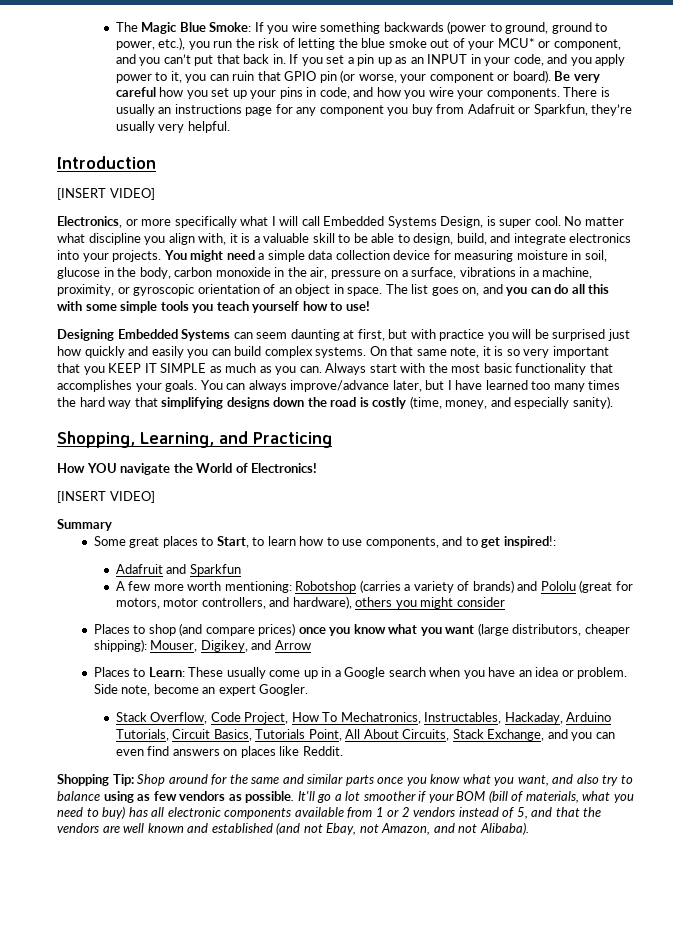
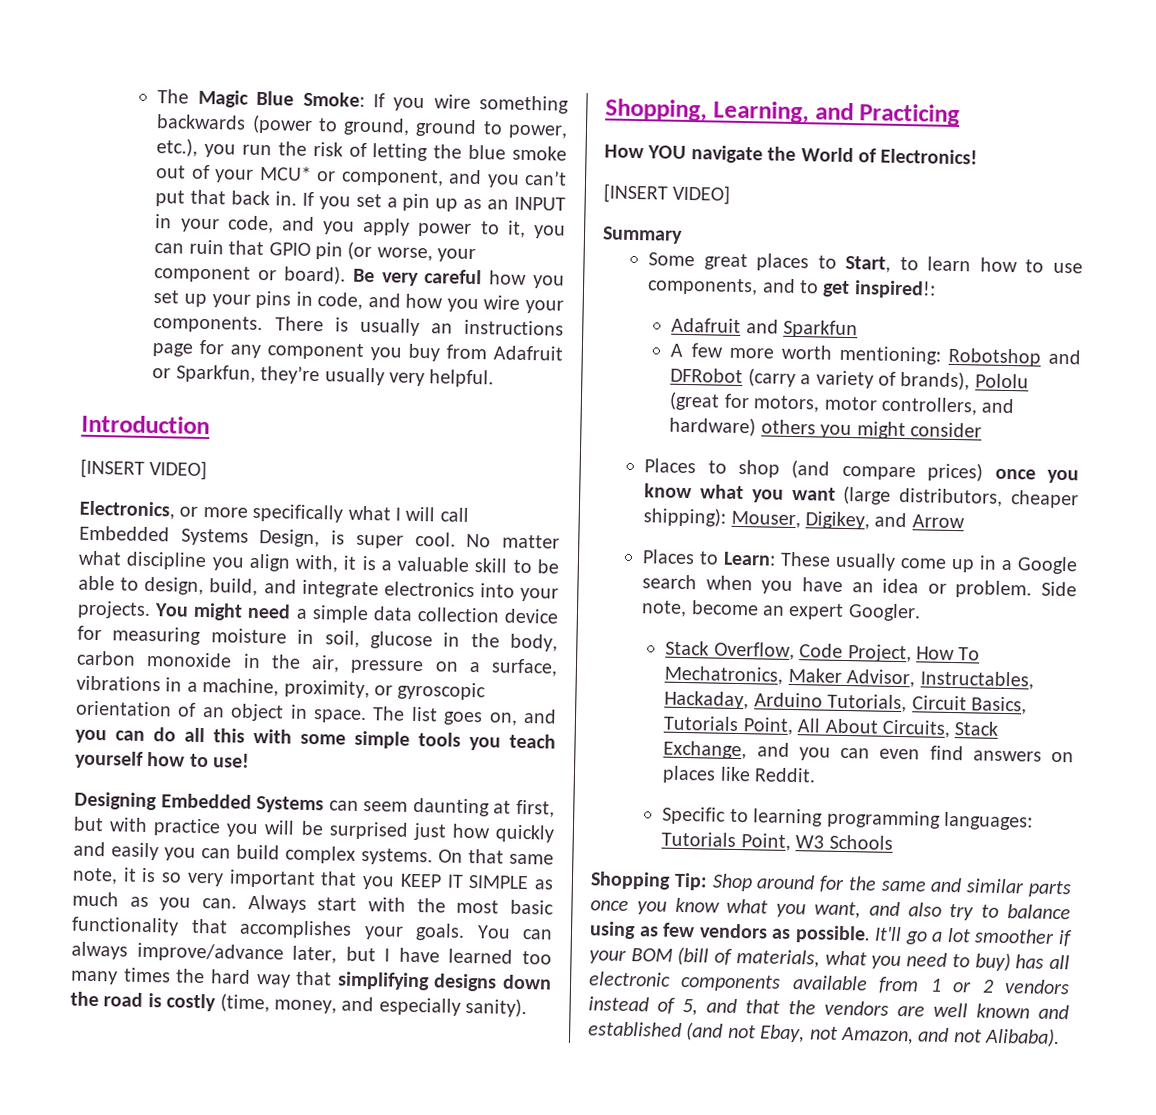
[359,580,401,593] (carries -> [1048,349,1081,365] [670,367,796,388] and DFRobot (carry
[472,580,538,593] brands) and -> [900,370,971,391] brands),
[292,596,352,609] hardware), -> [669,416,757,437] hardware)
(421, 718) none -> [787,667,916,688] Maker Advisor,
(343, 751) none -> [662,806,1034,831] [661,831,893,852] // Specific to learning programming languages: Tutorials Point, W3 Schools

